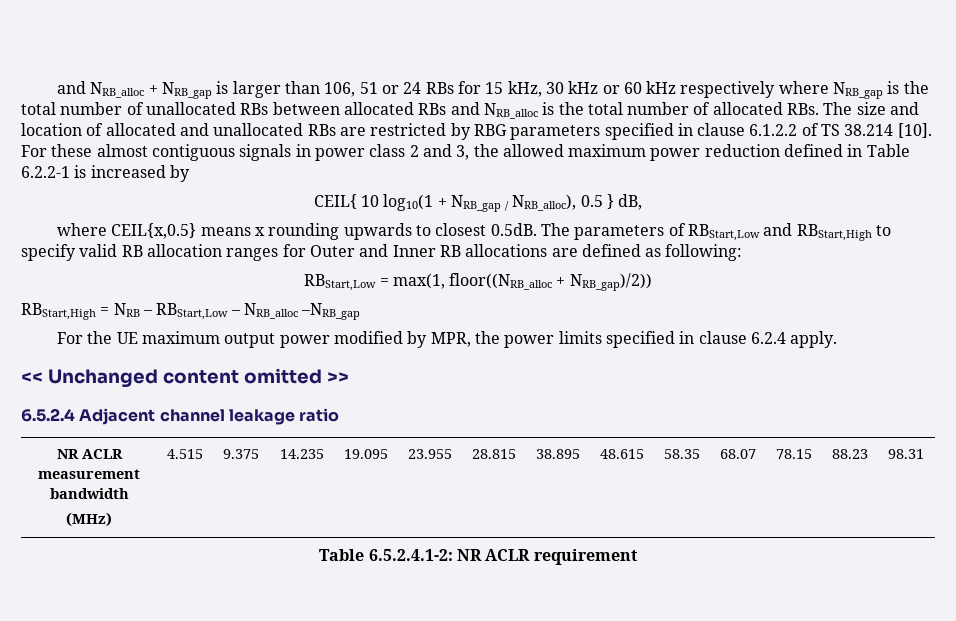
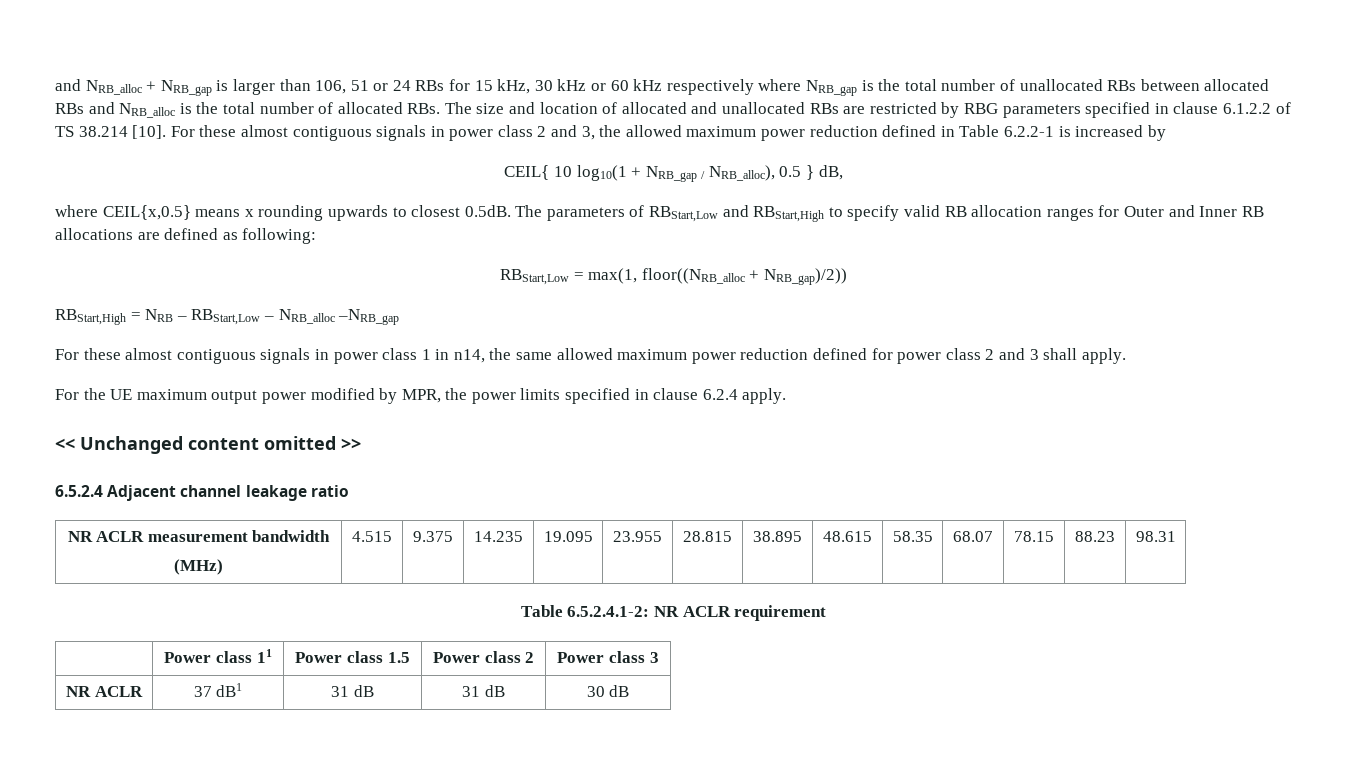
(361, 311) none -> [55,348,1126,364] // For these almost contiguous signals in power class 1 in n14, the same allowed maximum power reduction defined for power class 2 and 3 shall apply.
(638, 557) none -> [164,649,272,663] [295,651,410,663] [432,651,535,663] [557,651,659,663] [66,686,143,697] [193,683,243,697] [331,685,374,697] [462,685,505,697] [586,685,630,697] // | Power class 11 | Power class 1.5 | Power class 2 | Power class 3 // NR ACLR | 37 dB1 | 31 dB | 31 dB | 30 dB

